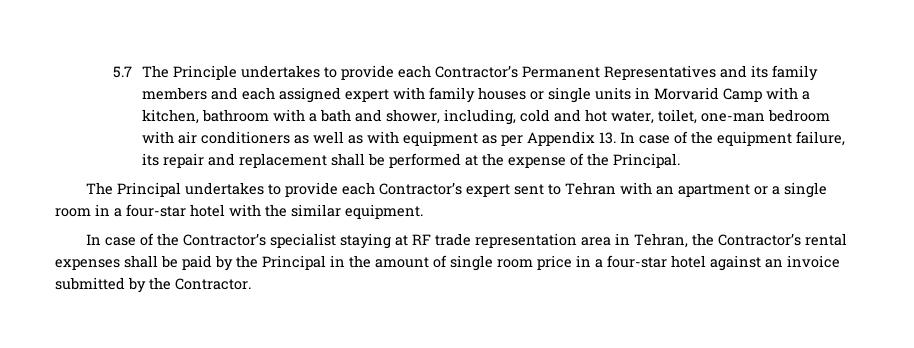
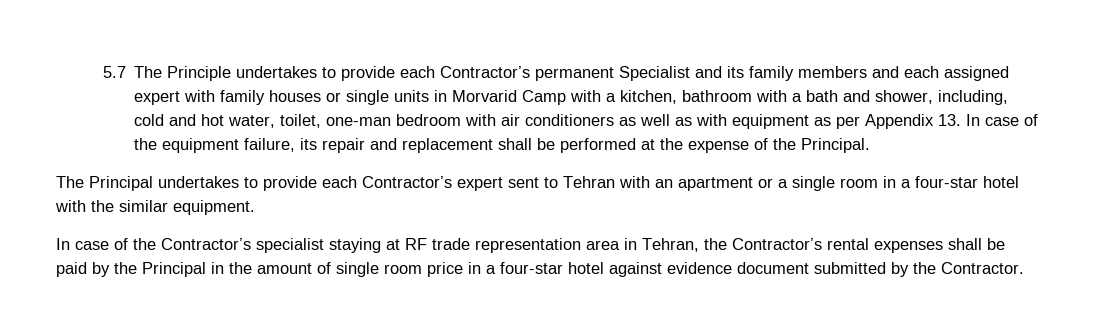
[521,65,716,80] Permanent Representatives -> [535,66,691,81] permanent Specialist
[765,255,840,268] an invoice -> [667,262,809,274] evidence document

